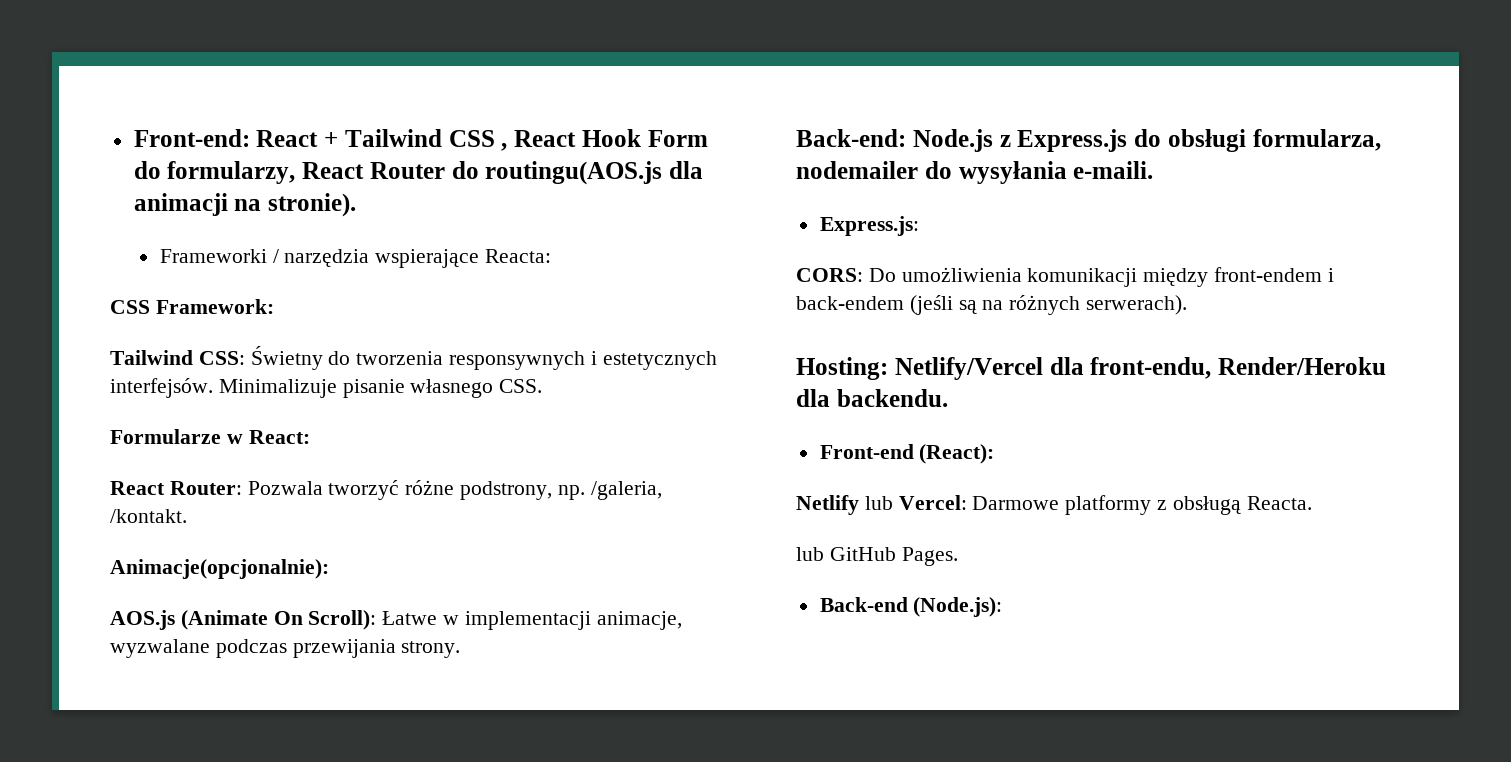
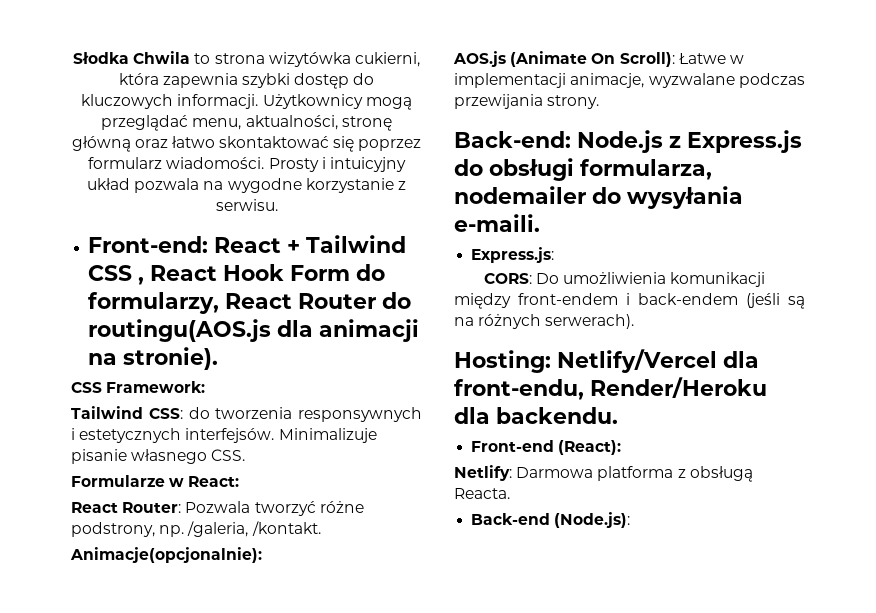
(133, 138) none -> [73,51,420,67] [118,73,375,89] [81,94,412,110] [101,115,392,131] [71,136,422,152] [88,157,406,172] [87,178,406,193] [215,199,278,211] Słodka Chwila to strona wizytówka cukierni, która zapewnia szybki dostęp do kluczowych informacji. Użytkownicy mogą przeglądać menu, aktualności, stronę główną oraz łatwo skontaktować się poprzez formularz wiadomości. Prosty i intuicyjny układ pozwala na wygodne korzystanie z serwisu. //
[159,249,552,268] // Frameworki / narzędzia wspierające Reacta: -> (219, 358) none
[250,346,323,370] Świetny -> (183, 413) none
[796,495,1152,515] Netlify lub Vercel: Darmowe platformy -> [454,465,674,481] Netlify: Darmowa platforma
[796,547,958,566] // lub GitHub Pages. -> (510, 493) none

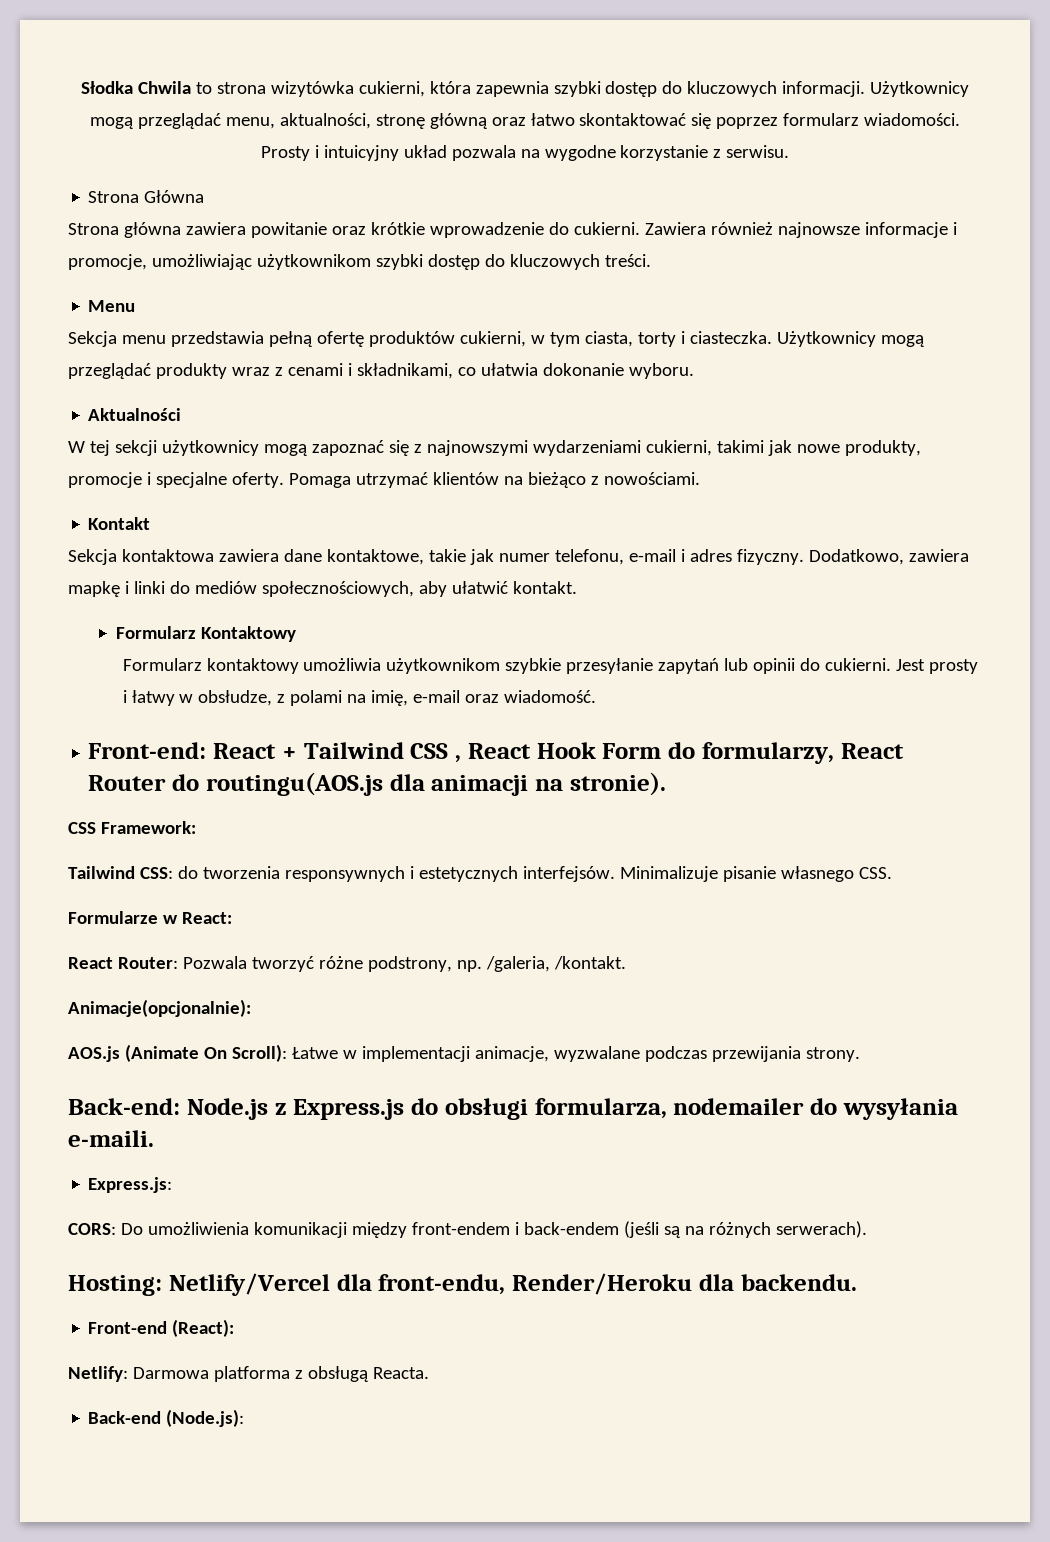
(278, 205) none -> [88,190,205,203] [68,222,957,238] [68,254,651,270] [88,300,136,312] [68,331,924,347] [68,363,694,379] [88,408,182,421] [68,440,921,456] [68,472,700,488] [88,517,151,530] [68,549,969,565] [68,581,577,597] [115,626,296,642] [122,658,979,674] [122,690,597,706] // Strona Główna // Strona główna zawiera powitanie oraz krótkie wprowadzenie do cukierni. Zawiera również najnowsze informacje i promocje, umożliwiając użytkownikom szybki dostęp do kluczowych treści. // Menu // Sekcja menu przedstawia pełną ofertę produktów cukierni, w tym ciasta, torty i ciasteczka. Użytkownicy mogą przeglądać produkty wraz z cenami i składnikami, co ułatwia dokonanie wyboru. // Aktualności // W tej sekcji użytkownicy mogą zapoznać się z najnowszymi wydarzeniami cukierni, takimi jak nowe produkty, promocje i specjalne oferty. Pomaga utrzymać klientów na bieżąco z nowościami. // Kontakt // Sekcja kontaktowa zawiera dane kontaktowe, takie jak numer telefonu, e-mail i adres fizyczny. Dodatkowo, zawiera mapkę i linki do mediów społecznościowych, aby ułatwić kontakt. // Formularz Kontaktowy // Formularz kontaktowy umożliwia użytkownikom szybkie przesyłanie zapytań lub opinii do cukierni. Jest prosty i łatwy w obsłudze, z polami na imię, e-mail oraz wiadomość.

